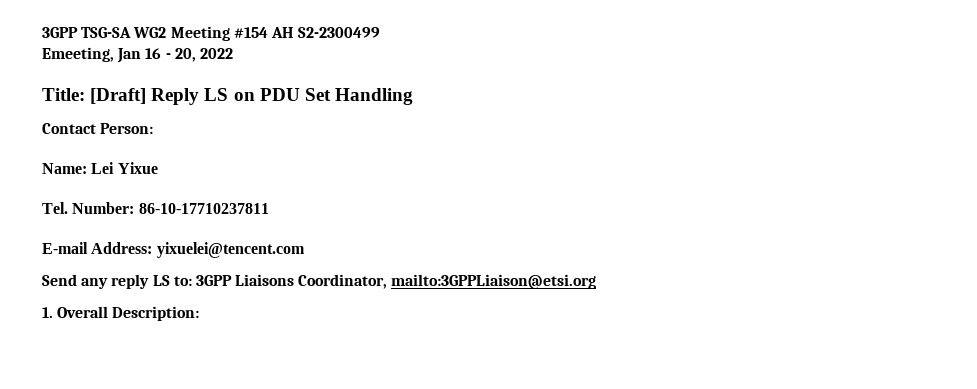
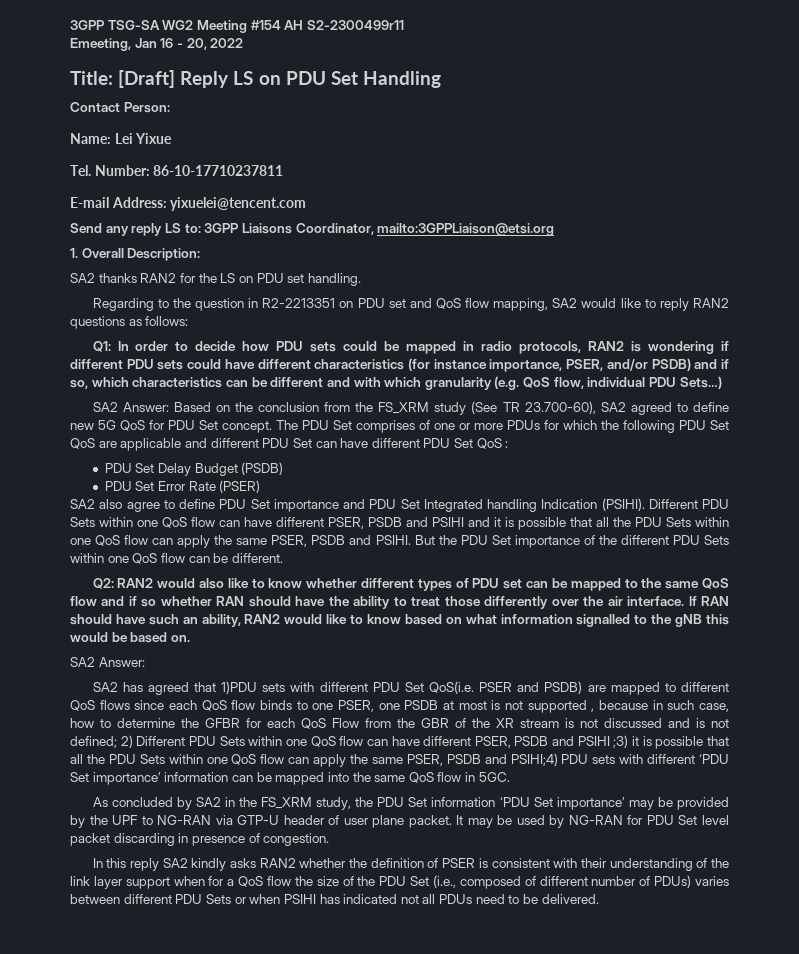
[298,27,381,38] S2-2300499 -> [306,20,404,30] S2-2300499r11
(200, 313) none -> [70,273,361,286] [92,298,729,311] [70,316,189,329] [92,341,730,354] [70,358,729,372] [70,376,722,390] [92,401,729,415] [70,420,729,433] [70,438,509,451] [104,462,284,476] [104,480,261,493] [70,498,729,512] [70,517,729,530] [70,535,729,548] [70,553,283,564] [92,578,730,591] [70,596,730,609] [70,614,730,627] [70,632,190,643] [70,657,145,667] [92,681,729,695] [70,700,729,713] [70,718,729,729] [70,735,729,749] [70,753,729,767] [70,772,510,785] [92,797,730,810] [70,815,729,828] [70,833,330,846] [92,858,729,871] [70,875,729,889] [70,894,599,904] // SA2 thanks RAN2 for the LS on PDU set handling. // Regarding to the question in R2-2213351 on PDU set and QoS flow mapping, SA2 would like to reply RAN2 questions as follows: // Q1: In order to decide how PDU sets could be mapped in radio protocols, RAN2 is wondering if different PDU sets could have different characteristics (for instance importance, PSER, and/or PSDB) and if so, which characteristics can be different and with which granularity (e.g. QoS flow, individual PDU Sets…) // SA2 Answer: Based on the conclusion from the FS_XRM study (See TR 23.700-60), SA2 agreed to define new 5G QoS for PDU Set concept. The PDU Set comprises of one or more PDUs for which the following PDU Set QoS are applicable and different PDU Set can have different PDU Set QoS : // PDU Set Delay Budget (PSDB) // PDU Set Error Rate (PSER) // SA2 also agree to define PDU Set importance and PDU Set Integrated handling Indication (PSIHI). Different PDU Sets within one QoS flow can have different PSER, PSDB and PSIHI and it is possible that all the PDU Sets within one QoS flow can apply the same PSER, PSDB and PSIHI. But the PDU Set importance of the different PDU Sets within one QoS flow can be different. // Q2: RAN2 would also like to know whether different types of PDU set can be mapped to the same QoS flow and if so whether RAN should have the ability to treat those differently over the air interface. If RAN should have such an ability, RAN2 would like to know based on what information signalled to the gNB this would be based on. // SA2 Answer: // SA2 has agreed that 1)PDU sets with different PDU Set QoS(i.e. PSER and PSDB) are mapped to different QoS flows since each QoS flow binds to one PSER, one PSDB at most is not supported , because in such case, how to determine the GFBR for each QoS Flow from the GBR of the XR stream is not discussed and is not defined; 2) Different PDU Sets within one QoS flow can have different PSER, PSDB and PSIHI ;3) it is possible that all the PDU Sets within one QoS flow can apply the same PSER, PSDB and PSIHI;4) PDU sets with different ‘PDU Set importance’ information can be mapped into the same QoS flow in 5GC. // As concluded by SA2 in the FS_XRM study, the PDU Set information ‘PDU Set importance’ may be provided by the UPF to NG-RAN via GTP-U header of user plane packet. It may be used by NG-RAN for PDU Set level packet discarding in presence of congestion. // In this reply SA2 kindly asks RAN2 whether the definition of PSER is consistent with their understanding of the link layer support when for a QoS flow the size of the PDU Set (i.e., composed of different number of PDUs) varies between different PDU Sets or when PSIHI has indicated not all PDUs need to be delivered.

